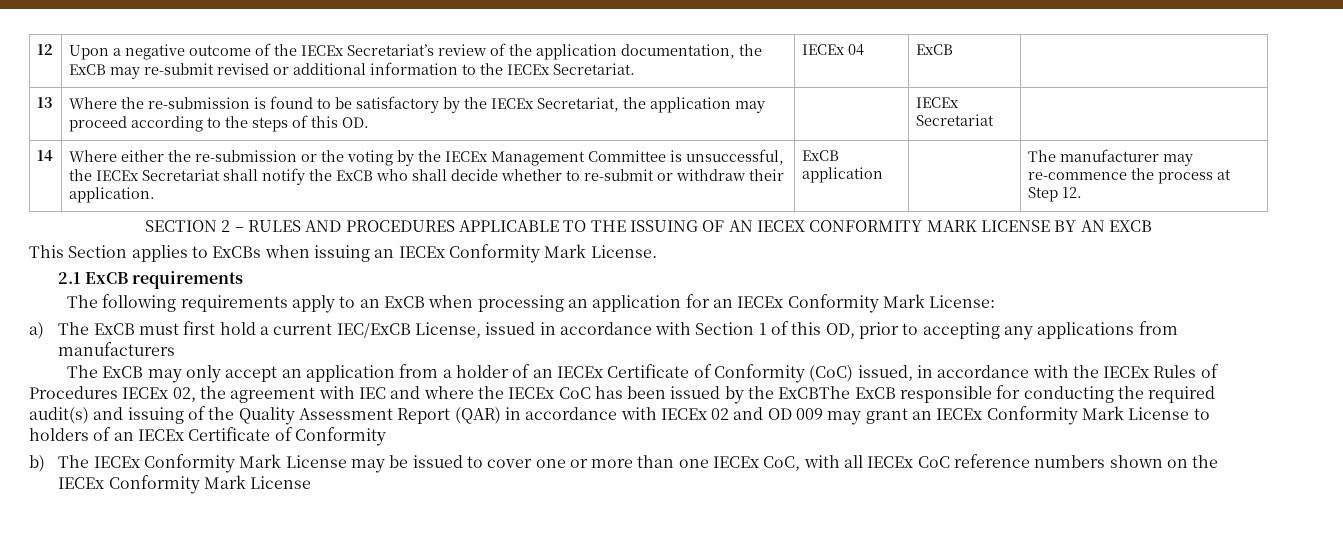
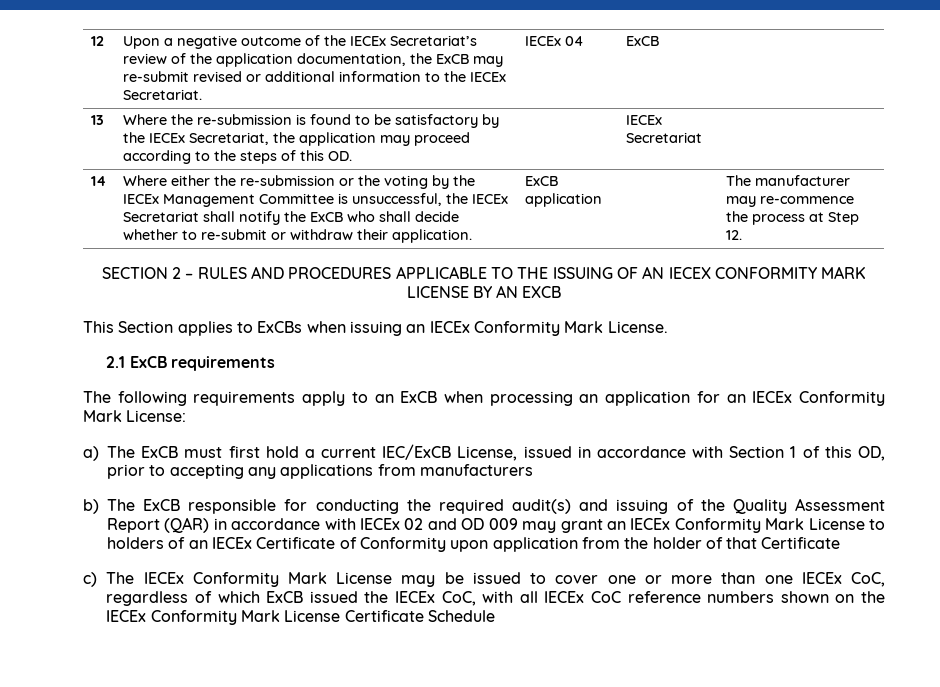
[67,364,1219,383] [29,386,896,404] The ExCB may only accept an application from a holder of an IECEx Certificate of Conformity (CoC) issued, in accordance with the IECEx Rules of Procedures IECEx 02, the agreement with IEC and where the IECEx CoC has been issued by the ExCBThe ExCB -> [83,499,181,514] b) The ExCB
[29,455,45,472] // b) -> [450,537,841,552] [83,572,97,587] upon application from the holder of that Certificate // c)
(801, 463) none -> [106,591,476,606] regardless of which ExCB issued the IECEx CoC,
(312, 482) none -> [344,610,495,622] Certificate Schedule

